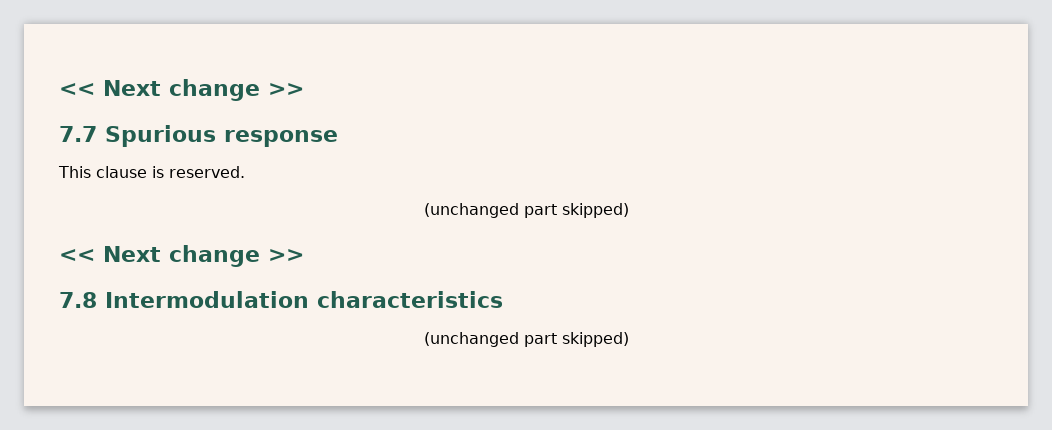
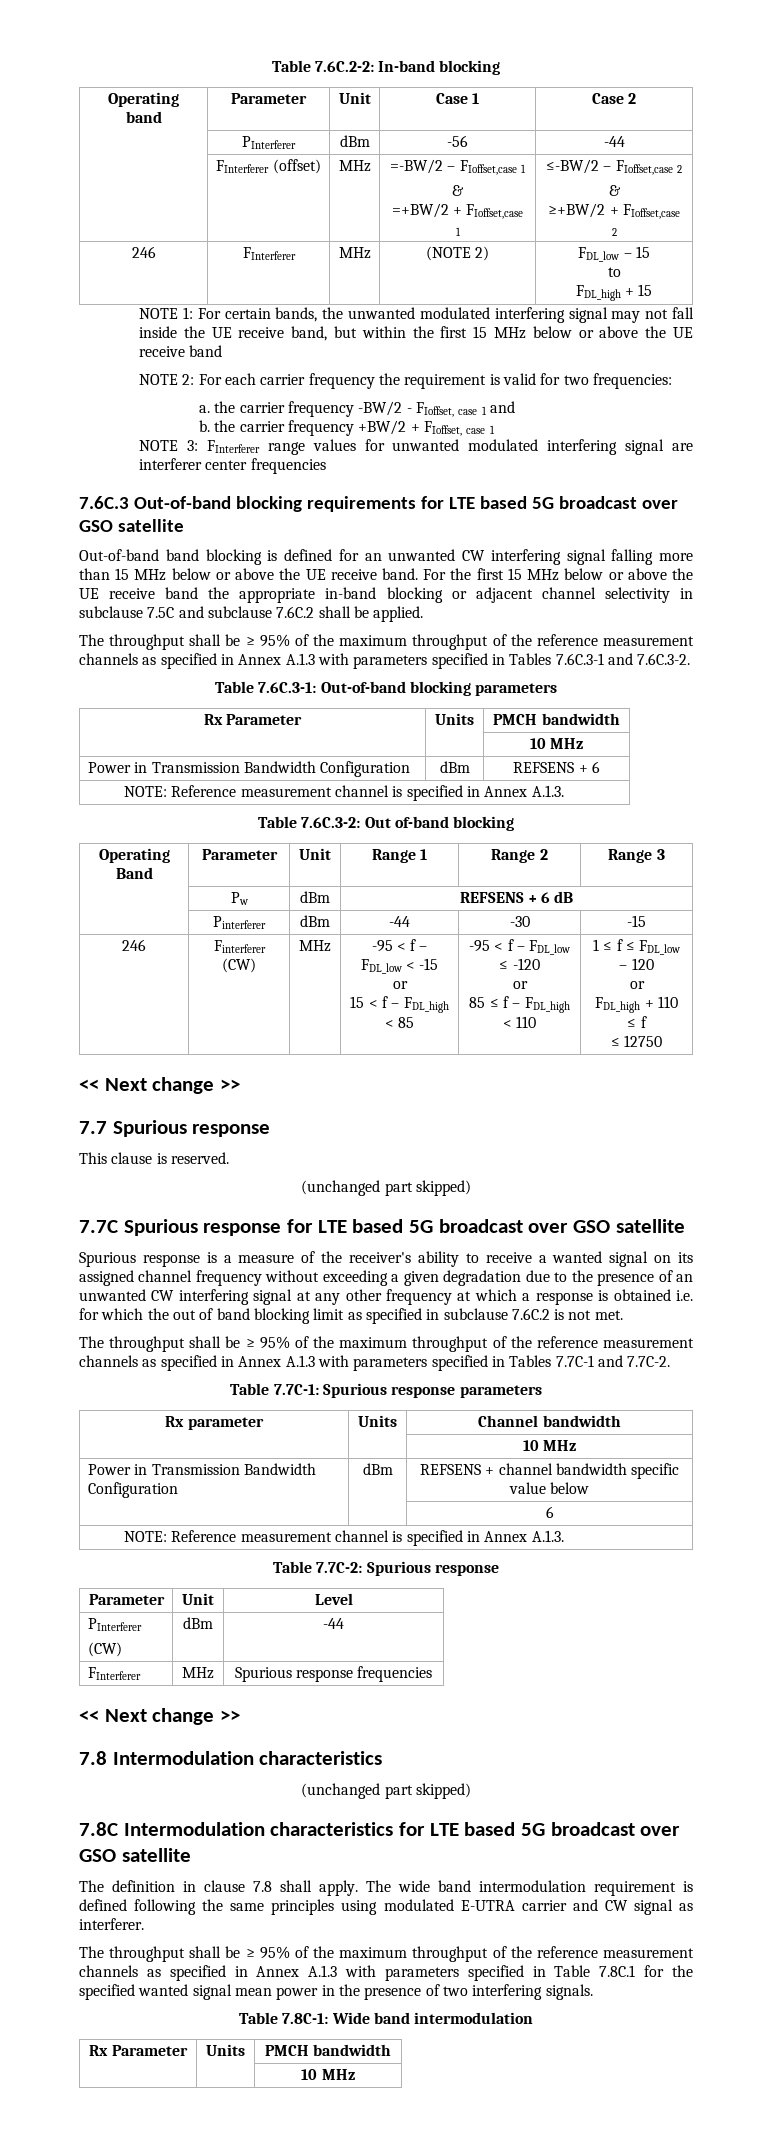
(59, 89) none -> [271,60,501,75] [108,92,179,107] [125,111,162,123] [231,93,307,104] [338,92,371,104] [435,93,480,104] [591,93,637,104] [242,136,296,149] [339,135,370,147] [446,135,468,147] [603,136,625,147] [216,159,321,174] [338,160,371,172] [390,159,526,175] [451,185,464,196] [391,203,524,219] [455,227,461,236] [546,159,682,175] [608,185,621,196] [548,203,680,219] [611,228,617,236] [131,246,156,258] [242,247,296,260] [338,247,371,259] [425,246,490,261] [578,246,650,262] [607,267,621,277] [575,284,653,301] [139,307,694,323] [139,326,693,341] [139,345,223,357] [139,373,672,389] [199,401,515,417] [199,420,495,436] [139,439,693,455] [139,458,326,474] [79,496,678,512] [79,519,184,532] [79,549,693,565] [79,568,693,581] [79,587,694,603] [79,606,424,622] [79,634,694,650] [79,653,691,669] [214,681,558,696] [203,714,303,725] [435,713,474,725] [493,713,620,725] [529,738,584,749] [87,761,411,777] [439,761,470,773] [513,761,600,773] [124,785,564,801] [257,816,515,831] [98,848,170,863] [115,867,153,879] [201,849,278,860] [299,848,331,860] [371,849,428,863] [491,849,548,863] [608,849,665,863] [230,892,248,905] [300,891,330,903] [459,891,574,903] [213,916,266,929] [300,915,330,927] [389,916,410,927] [509,916,530,927] [627,915,646,927] [122,939,146,951] [213,940,266,953] [222,958,256,973] [299,940,331,952] [371,939,428,952] [360,958,439,974] [392,981,408,989] [350,996,449,1013] [384,1017,415,1028] [468,939,571,955] [499,958,540,970] [512,981,528,989] [469,996,570,1013] [502,1016,537,1028] [592,939,681,955] [619,958,654,970] [629,981,645,989] [595,996,678,1013] [627,1016,647,1028] [610,1035,663,1047] Table 7.6C.2-2: In-band blocking // Operating band | Parameter | Unit | Case 1 | Case 2 // | PInterferer | dBm | -56 | -44 // | FInterferer (offset) | MHz | =-BW/2 – FIoffset,case 1 // & // =+BW/2 + FIoffset,case 1 | ≤-BW/2 – FIoffset,case 2 // & // ≥+BW/2 + FIoffset,case 2 // 246 | FInterferer | MHz | (NOTE 2) | FDL_low – 15 // to // FDL_high + 15 // NOTE 1: For certain bands, the unwanted modulated interfering signal may not fall inside the UE receive band, but within the first 15 MHz below or above the UE receive band // NOTE 2: For each carrier frequency the requirement is valid for two frequencies: // a. the carrier frequency -BW/2 - FIoffset, case 1 and // b. the carrier frequency +BW/2 + FIoffset, case 1 // NOTE 3: FInterferer range values for unwanted modulated interfering signal are interferer center frequencies // 7.6C.3 Out-of-band blocking requirements for LTE based 5G broadcast over GSO satellite // Out-of-band band blocking is defined for an unwanted CW interfering signal falling more than 15 MHz below or above the UE receive band. For the first 15 MHz below or above the UE receive band the appropriate in-band blocking or adjacent channel selectivity in subclause 7.5C and subclause 7.6C.2 shall be applied. // The throughput shall be ≥ 95% of the maximum throughput of the reference measurement channels as specified in Annex A.1.3 with parameters specified in Tables 7.6C.3-1 and 7.6C.3-2. // Table 7.6C.3-1: Out-of-band blocking parameters // Rx Parameter | Units | PMCH bandwidth // | | 10 MHz // Power in Transmission Bandwidth Configuration | dBm | REFSENS + 6 // NOTE: Reference measurement channel is specified in Annex A.1.3. // Table 7.6C.3-2: Out of-band blocking // Operating Band | Parameter | Unit | Range 1 | Range 2 | Range 3 // | Pw | dBm | REFSENS + 6 dB // | Pinterferer | dBm | -44 | -30 | -15 // 246 | Finterferer (CW) | MHz | -95 < f – FDL_low < -15 // or // 15 < f – FDL_high < 85 | -95 < f – FDL_low ≤ -120 // or // 85 ≤ f – FDL_high < 110 | 1 ≤ f ≤ FDL_low – 120 // or // FDL_high + 110 ≤ f // ≤ 12750 //
(629, 210) none -> [79,1219,685,1236] [79,1251,694,1267] [79,1270,693,1286] [79,1289,694,1305] [79,1308,623,1324] [79,1336,694,1352] [79,1355,671,1371] [230,1383,542,1398] [165,1416,264,1430] [358,1415,397,1427] [478,1415,621,1427] [522,1440,577,1451] [87,1463,316,1475] [87,1482,178,1498] [362,1463,393,1475] [419,1463,680,1479] [508,1482,590,1494] [545,1506,554,1518] [124,1530,564,1546] [273,1561,499,1576] [88,1594,165,1605] [182,1593,214,1605] [314,1593,353,1605] [87,1618,142,1631] [87,1642,122,1657] [183,1617,213,1629] [323,1618,344,1629] [87,1667,141,1680] [182,1667,214,1679] [234,1666,433,1682] // 7.7C Spurious response for LTE based 5G broadcast over GSO satellite // Spurious response is a measure of the receiver's ability to receive a wanted signal on its assigned channel frequency without exceeding a given degradation due to the presence of an unwanted CW interfering signal at any other frequency at which a response is obtained i.e. for which the out of band blocking limit as specified in subclause 7.6C.2 is not met. // The throughput shall be ≥ 95% of the maximum throughput of the reference measurement channels as specified in Annex A.1.3 with parameters specified in Tables 7.7C-1 and 7.7C-2. // Table 7.7C-1: Spurious response parameters // Rx parameter | Units | Channel bandwidth // | | 10 MHz // Power in Transmission Bandwidth Configuration | dBm | REFSENS + channel bandwidth specific value below // | | 6 // NOTE: Reference measurement channel is specified in Annex A.1.3. // Table 7.7C-2: Spurious response // Parameter | Unit | Level // PInterferer // (CW) | dBm | -44 // FInterferer | MHz | Spurious response frequencies
(629, 339) none -> [79,1822,681,1836] [79,1848,191,1862] [79,1880,693,1896] [79,1899,694,1915] [79,1918,144,1930] [79,1946,694,1962] [79,1965,693,1981] [79,1984,593,2000] [238,2012,534,2024] [89,2045,188,2056] [206,2044,245,2056] [264,2044,392,2056] [301,2069,355,2080] // 7.8C Intermodulation characteristics for LTE based 5G broadcast over GSO satellite // The definition in clause 7.8 shall apply. The wide band intermodulation requirement is defined following the same principles using modulated E-UTRA carrier and CW signal as interferer. // The throughput shall be ≥ 95% of the maximum throughput of the reference measurement channels as specified in Annex A.1.3 with parameters specified in Table 7.8C.1 for the specified wanted signal mean power in the presence of two interfering signals. // Table 7.8C-1: Wide band intermodulation // Rx Parameter | Units | PMCH bandwidth // | | 10 MHz

